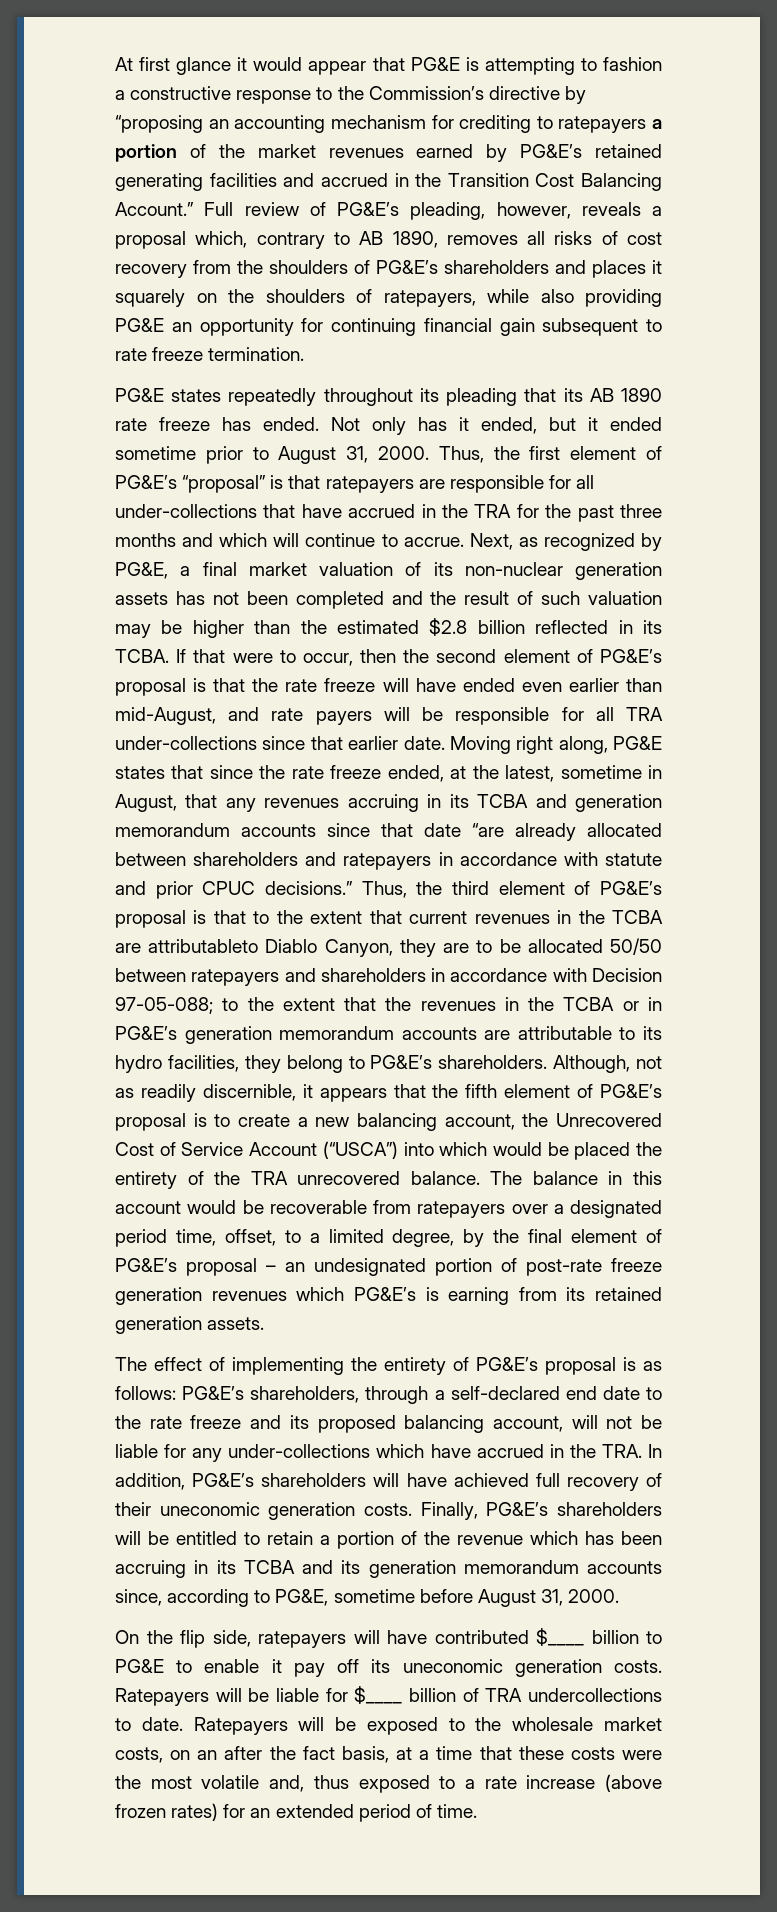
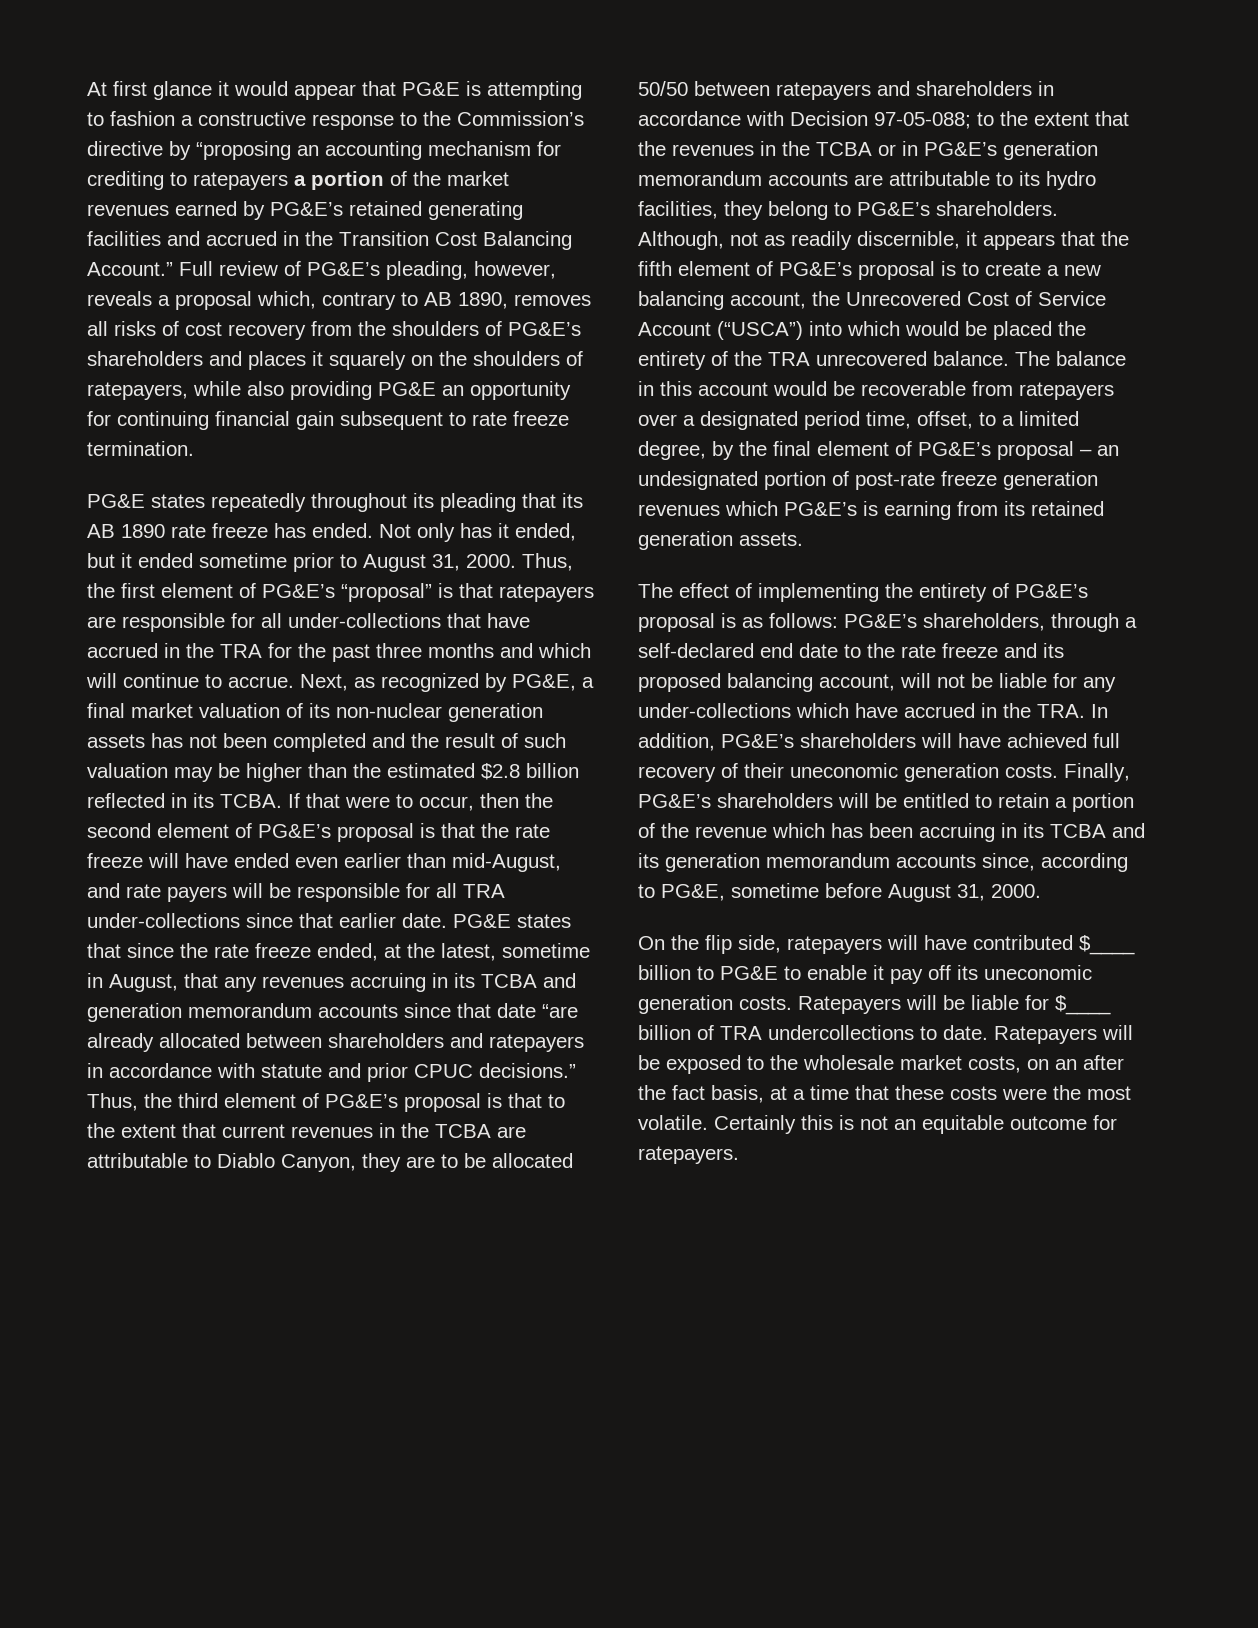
[449,736,608,754] Moving right along, -> (447, 920) none
[148,939,259,953] attributableto -> [87,1153,211,1168] attributable to
[201,1774,662,1793] [115,1803,477,1822] volatile and, thus exposed to a rate increase (above frozen rates) for an extended period of time. -> [638,1115,1117,1134] [638,1146,739,1164] volatile. Certainly this is not an equitable outcome for ratepayers.

